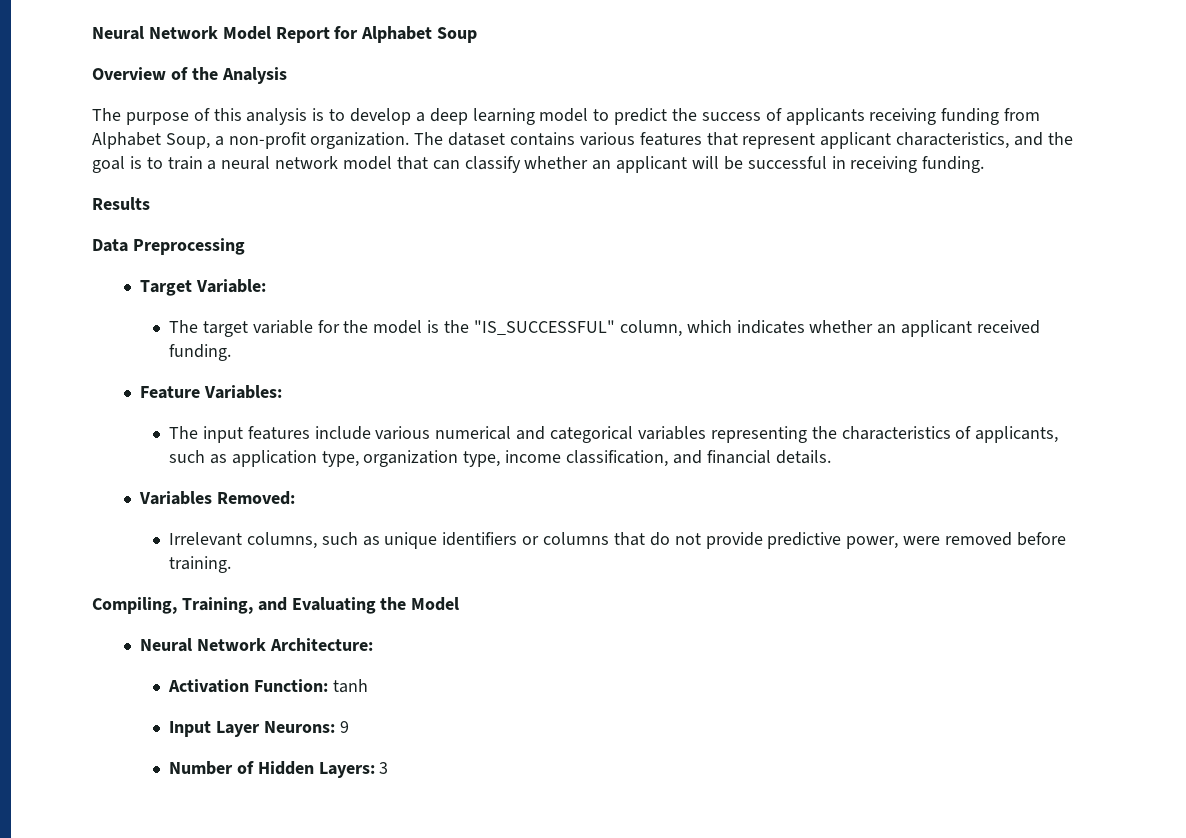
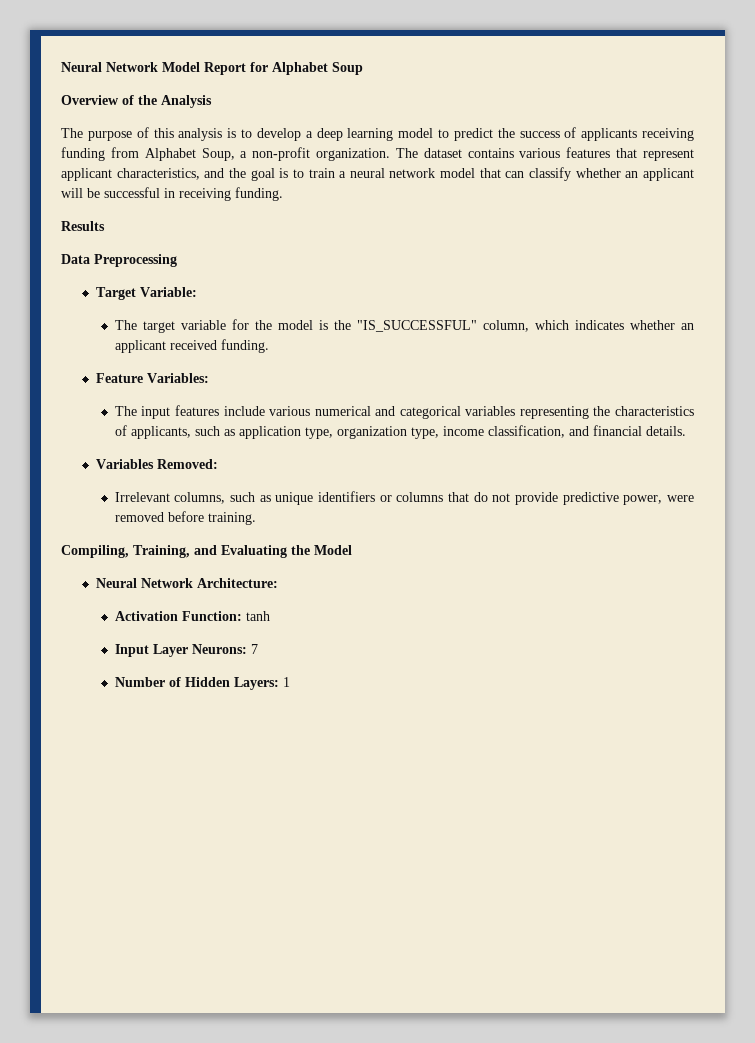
[339,721,349,733] 9 -> [250,644,258,654] 7
[379,762,389,774] 3 -> [282,677,290,687] 1

